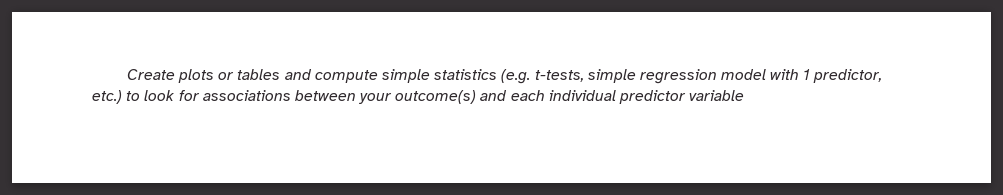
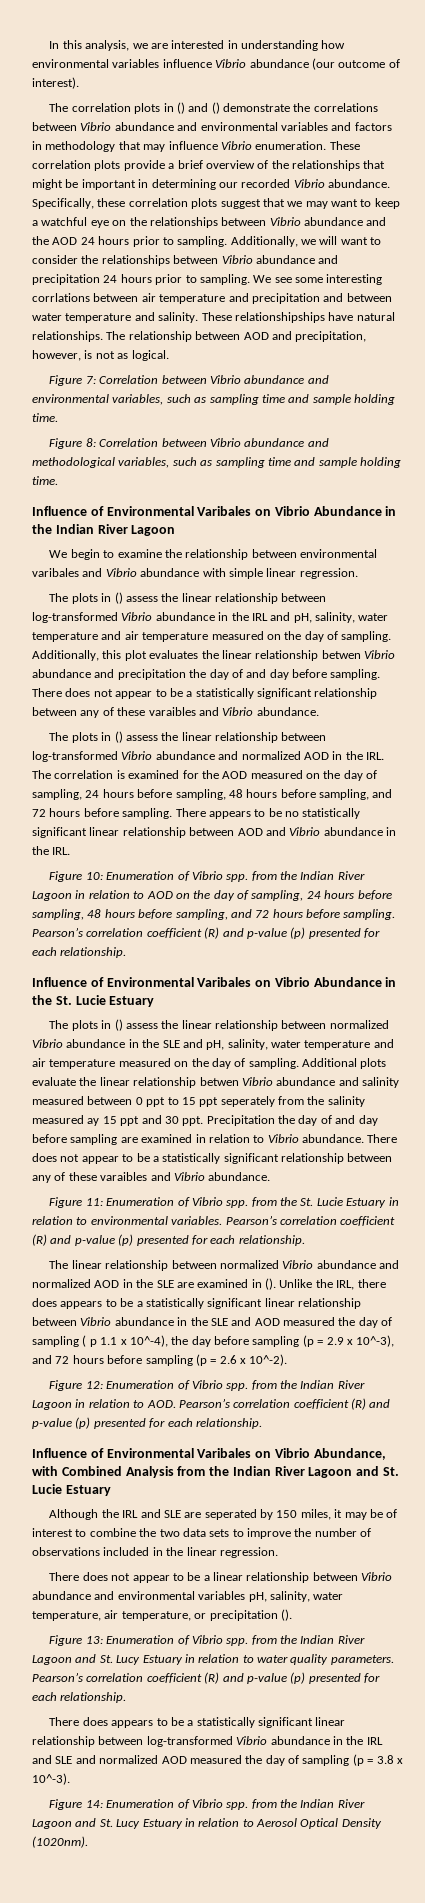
[126,69,882,84] [92,90,745,104] Create plots or tables and compute simple statistics (e.g. t-tests, simple regression model with 1 predictor, etc.) to look for associations between your outcome(s) and each individual predictor variable -> [49,40,346,51] [32,58,400,70] [32,77,79,89] [49,102,378,114] [32,122,392,131] [32,141,360,152] [32,160,386,171] [32,179,390,190] [32,198,400,209] [32,217,387,228] [32,236,382,247] [32,255,339,266] [32,274,383,285] [32,293,392,304] [32,312,395,323] [32,331,367,342] [32,350,169,361] [49,375,329,386] [32,394,395,405] [32,413,58,422] [49,438,329,449] [32,457,401,468] [32,476,58,485] [32,506,397,516] [32,524,176,536] [49,549,378,560] [32,568,358,579] [49,592,327,604] [32,612,389,623] [32,631,392,642] [32,650,395,661] [32,669,381,680] [32,688,378,699] [32,707,319,718] [49,731,327,743] [32,751,384,762] [32,770,378,781] [32,789,393,800] [32,808,361,819] [32,827,396,838] [32,846,71,855] [49,871,365,882] [32,890,392,901] [32,909,396,920] [32,927,380,939] [32,947,127,958] [32,977,397,987] [32,995,155,1007] [49,1019,389,1031] [32,1039,394,1050] [32,1058,387,1069] [32,1077,399,1088] [32,1096,365,1107] [32,1115,378,1126] [32,1134,398,1145] [32,1153,393,1164] [32,1172,271,1183] [49,1197,399,1208] [32,1215,396,1226] [32,1234,305,1246] [49,1260,400,1271] [32,1278,386,1290] [32,1298,361,1309] [32,1317,393,1328] [32,1335,395,1347] [32,1354,288,1366] [49,1380,365,1391] [32,1398,391,1410] [32,1417,262,1429] [32,1448,386,1460] [32,1466,400,1478] [32,1484,111,1496] [49,1509,398,1520] [32,1528,372,1539] [32,1547,278,1558] [49,1572,393,1583] [32,1591,344,1602] [32,1609,292,1621] [49,1635,365,1646] [32,1654,394,1665] [32,1672,380,1684] [32,1692,127,1703] [49,1717,346,1728] [32,1736,383,1747] [32,1754,403,1766] [32,1773,70,1785] [49,1799,365,1810] [32,1818,382,1829] [32,1836,88,1848] In this analysis, we are interested in understanding how environmental variables influence Vibrio abundance (our outcome of interest). // The correlation plots in () and () demonstrate the correlations between Vibrio abundance and environmental variables and factors in methodology that may influence Vibrio enumeration. These correlation plots provide a brief overview of the relationships that might be important in determining our recorded Vibrio abundance. Specifically, these correlation plots suggest that we may want to keep a watchful eye on the relationships between Vibrio abundance and the AOD 24 hours prior to sampling. Additionally, we will want to consider the relationships between Vibrio abundance and precipitation 24 hours prior to sampling. We see some interesting corrlations between air temperature and precipitation and between water temperature and salinity. These relationshipships have natural relationships. The relationship between AOD and precipitation, however, is not as logical. // Figure 7: Correlation between Vibrio abundance and environmental variables, such as sampling time and sample holding time. // Figure 8: Correlation between Vibrio abundance and methodological variables, such as sampling time and sample holding time. // Influence of Environmental Varibales on Vibrio Abundance in the Indian River Lagoon // We begin to examine the relationship between environmental varibales and Vibrio abundance with simple linear regression. // The plots in () assess the linear relationship between log-transformed Vibrio abundance in the IRL and pH, salinity, water temperature and air temperature measured on the day of sampling. Additionally, this plot evaluates the linear relationship betwen Vibrio abundance and precipitation the day of and day before sampling. There does not appear to be a statistically significant relationship between any of these varaibles and Vibrio abundance. // The plots in () assess the linear relationship between log-transformed Vibrio abundance and normalized AOD in the IRL. The correlation is examined for the AOD measured on the day of sampling, 24 hours before sampling, 48 hours before sampling, and 72 hours before sampling. There appears to be no statistically significant linear relationship between AOD and Vibrio abundance in the IRL. // Figure 10: Enumeration of Vibrio spp. from the Indian River Lagoon in relation to AOD on the day of sampling, 24 hours before sampling, 48 hours before sampling, and 72 hours before sampling. Pearson’s correlation coefficient (R) and p-value (p) presented for each relationship. // Influence of Environmental Varibales on Vibrio Abundance in the St. Lucie Estuary // The plots in () assess the linear relationship between normalized Vibrio abundance in the SLE and pH, salinity, water temperature and air temperature measured on the day of sampling. Additional plots evaluate the linear relationship betwen Vibrio abundance and salinity measured between 0 ppt to 15 ppt seperately from the salinity measured ay 15 ppt and 30 ppt. Precipitation the day of and day before sampling are examined in relation to Vibrio abundance. There does not appear to be a statistically significant relationship between any of these varaibles and Vibrio abundance. // Figure 11: Enumeration of Vibrio spp. from the St. Lucie Estuary in relation to environmental variables. Pearson’s correlation coefficient (R) and p-value (p) presented for each relationship. // The linear relationship between normalized Vibrio abundance and normalized AOD in the SLE are examined in (). Unlike the IRL, there does appears to be a statistically significant linear relationship between Vibrio abundance in the SLE and AOD measured the day of sampling ( p 1.1 x 10^-4), the day before sampling (p = 2.9 x 10^-3), and 72 hours before sampling (p = 2.6 x 10^-2). // Figure 12: Enumeration of Vibrio spp. from the Indian River Lagoon in relation to AOD. Pearson’s correlation coefficient (R) and p-value (p) presented for each relationship. // Influence of Environmental Varibales on Vibrio Abundance, with Combined Analysis from the Indian River Lagoon and St. Lucie Estuary // Although the IRL and SLE are seperated by 150 miles, it may be of interest to combine the two data sets to improve the number of observations included in the linear regression. // There does not appear to be a linear relationship between Vibrio abundance and environmental variables pH, salinity, water temperature, air temperature, or precipitation (). // Figure 13: Enumeration of Vibrio spp. from the Indian River Lagoon and St. Lucy Estuary in relation to water quality parameters. Pearson’s correlation coefficient (R) and p-value (p) presented for each relationship. // There does appears to be a statistically significant linear relationship between log-transformed Vibrio abundance in the IRL and SLE and normalized AOD measured the day of sampling (p = 3.8 x 10^-3). // Figure 14: Enumeration of Vibrio spp. from the Indian River Lagoon and St. Lucy Estuary in relation to Aerosol Optical Density (1020nm).

